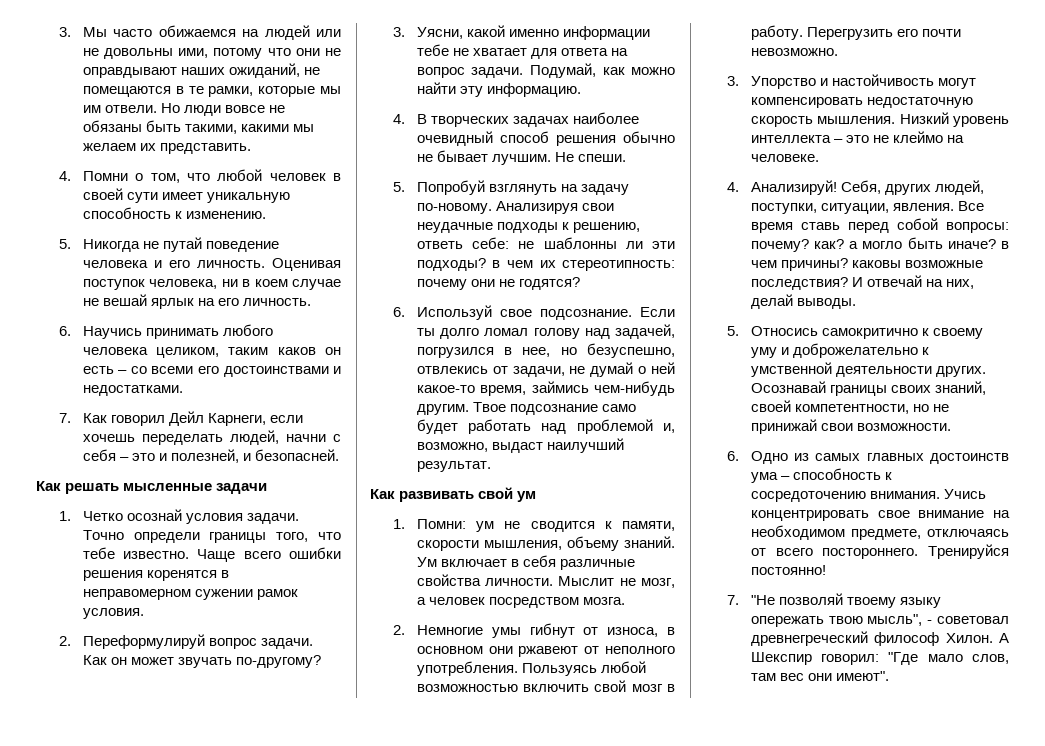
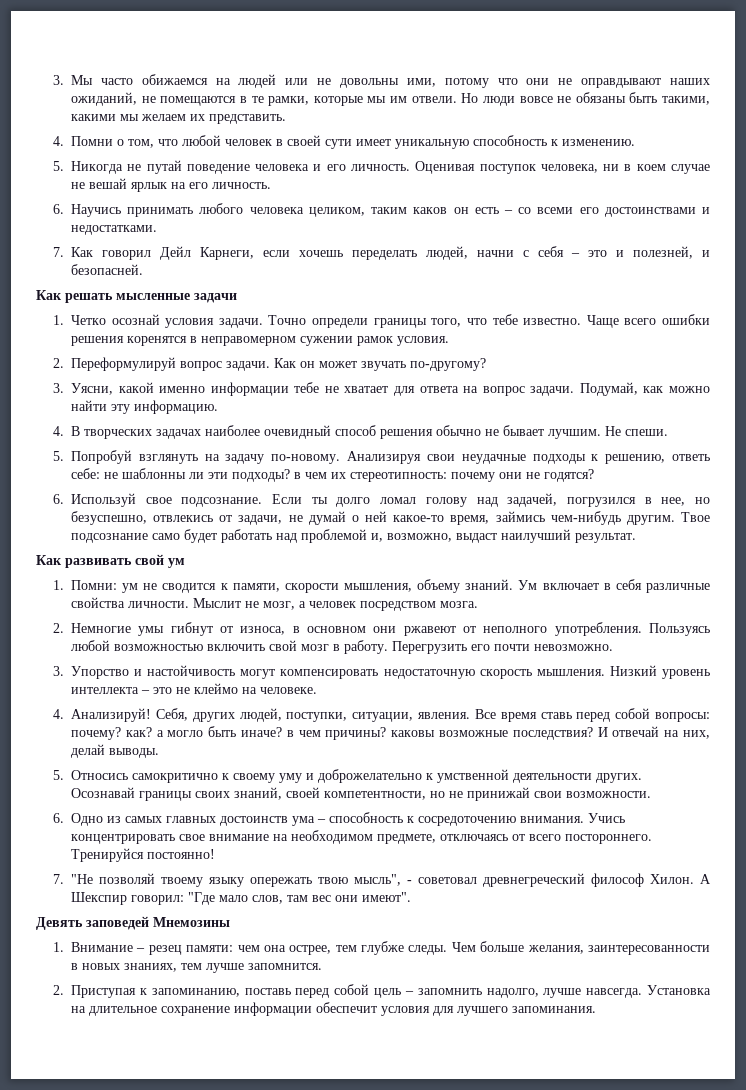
(890, 676) none -> [36,916,230,930] [53,941,711,955] [71,963,323,973] [53,984,711,998] [71,1002,597,1016] // Девять заповедей Мнемозины // 1. Внимание – резец памяти: чем она острее, тем глубже следы. Чем больше желания, заинтересованности в новых знаниях, тем лучше запомнится. // 2. Приступая к запоминанию, поставь перед собой цель – запомнить надолго, лучше навсегда. Установка на длительное сохранение информации обеспечит условия для лучшего запоминания.

